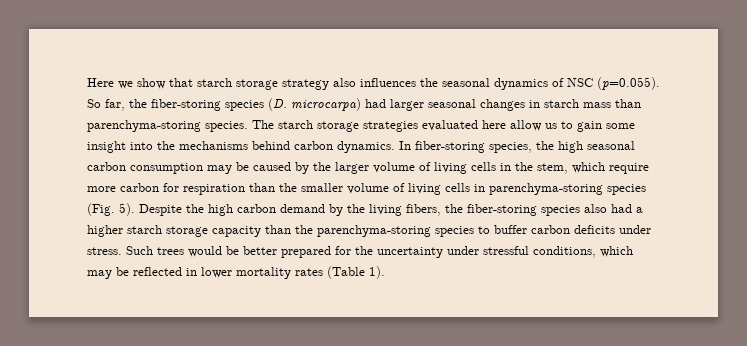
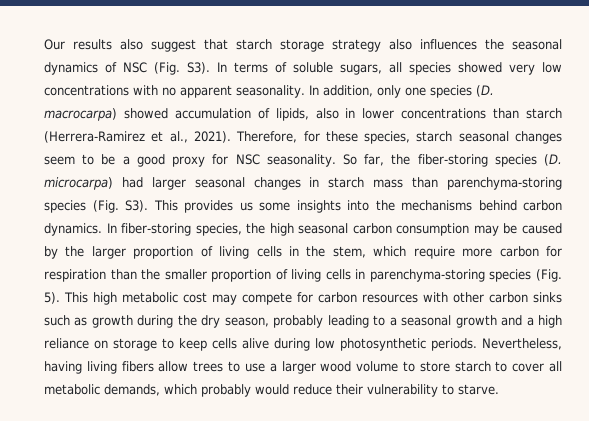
[87,78,166,89] Here we show -> [44,39,196,52] Our results also suggest
[597,77,660,90] (p=0.055). -> [154,62,562,75] [44,85,494,98] [44,108,562,121] [44,131,562,144] [44,154,336,167] (Fig. S3). In terms of soluble sugars, all species showed very low concentrations with no apparent seasonality. In addition, only one species (D. macrocarpa) showed accumulation of lipids, also in lower concentrations than starch (Herrera-Ramirez et al., 2021). Therefore, for these species, starch seasonal changes seem to be a good proxy for NSC seasonality.
[205,120,635,132] [87,141,126,153] species. The starch storage strategies evaluated here allow us to gain some insight -> [44,200,341,213] species (Fig. S3). This provides us some insights
[373,162,415,173] volume -> [133,246,194,259] proportion
[347,183,389,194] volume -> [211,269,272,282] proportion
[139,204,643,216] [87,225,651,237] [87,246,633,258] [87,266,385,279] Despite the high carbon demand by the living fibers, the fiber-storing species also had a higher starch storage capacity than the parenchyma-storing species to buffer carbon deficits under stress. Such trees would be better prepared for the uncertainty under stressful conditions, which may be reflected in lower mortality rates (Table 1). -> [64,292,562,305] [44,315,562,328] [44,338,562,351] [44,361,562,374] [44,384,499,397] This high metabolic cost may compete for carbon resources with other carbon sinks such as growth during the dry season, probably leading to a seasonal growth and a high reliance on storage to keep cells alive during low photosynthetic periods. Nevertheless, having living fibers allow trees to use a larger wood volume to store starch to cover all metabolic demands, which probably would reduce their vulnerability to starve.

